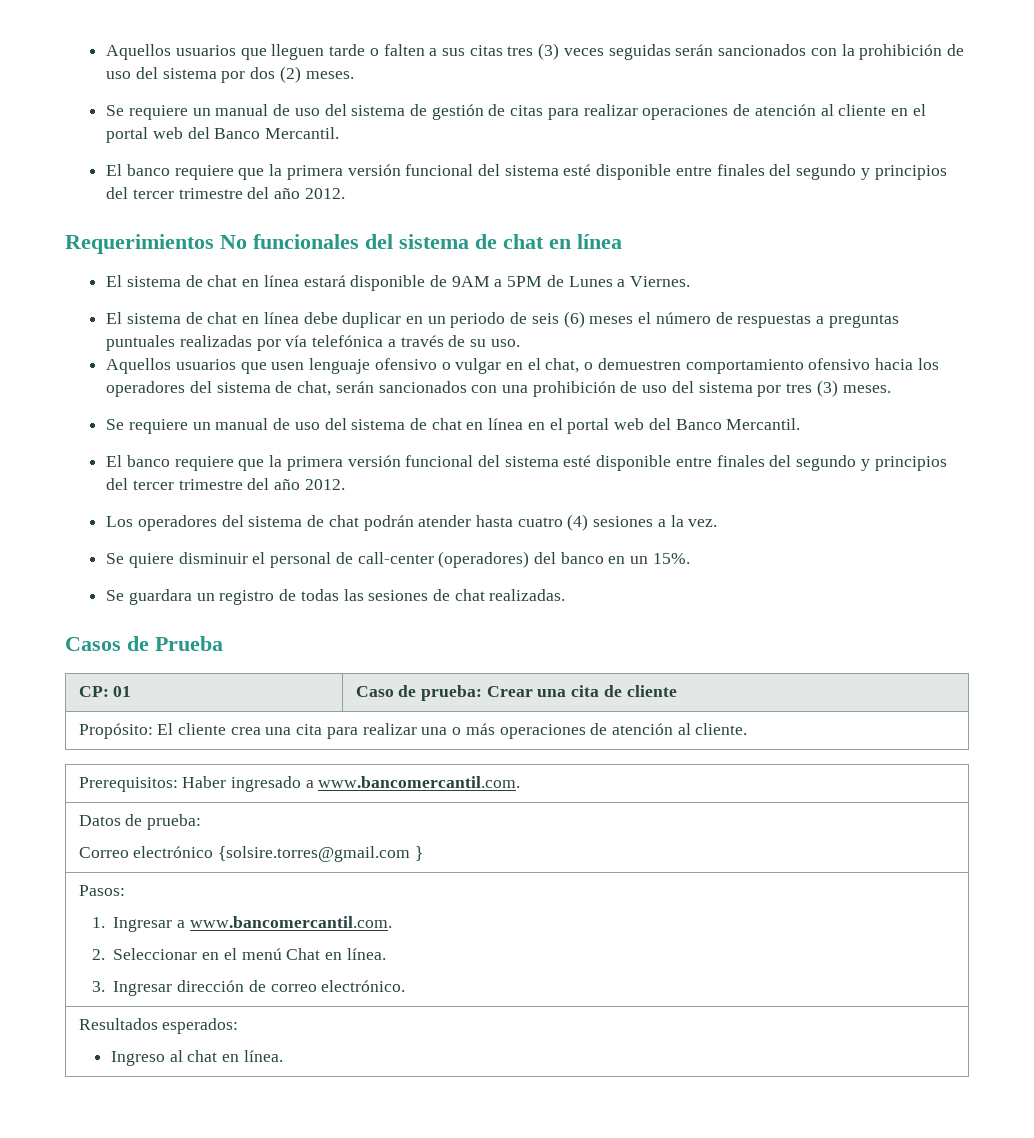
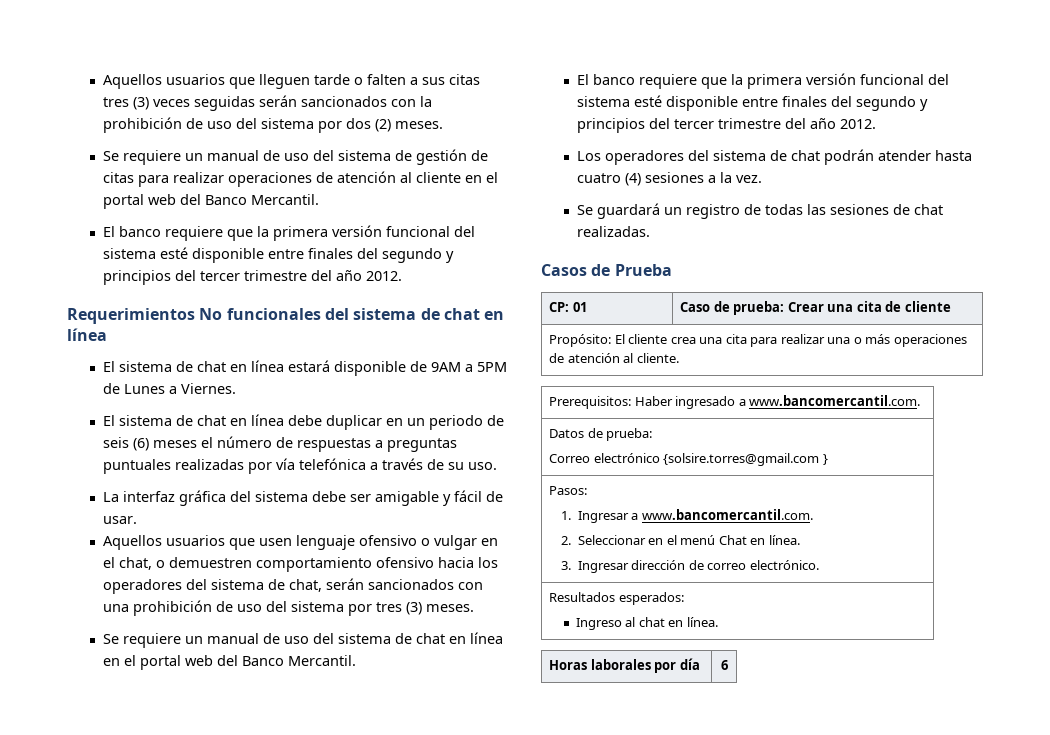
(520, 343) none -> [103,490,504,506] [103,516,138,524] // La interfaz gráfica del sistema debe ser amigable y fácil de usar.
[128,551,690,568] [106,589,192,605] quiere disminuir el personal de call-center (operadores) del banco en un 15%. // Se guardara -> [597,203,661,219] guardará
(283, 1056) none -> [549,658,700,673] [720,660,728,670] // Horas laborales por día | 6

